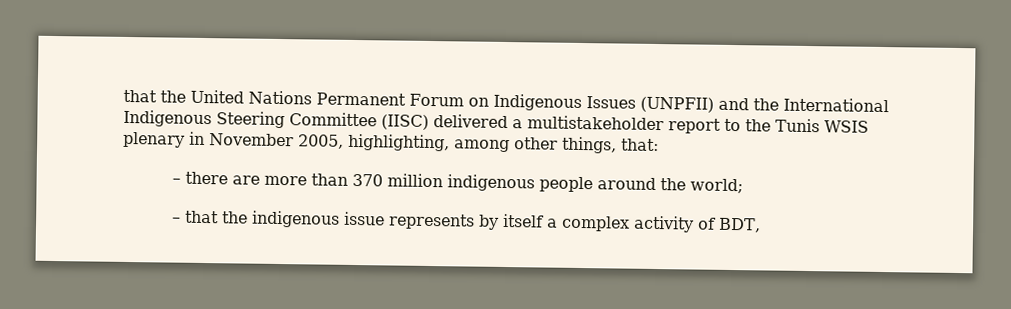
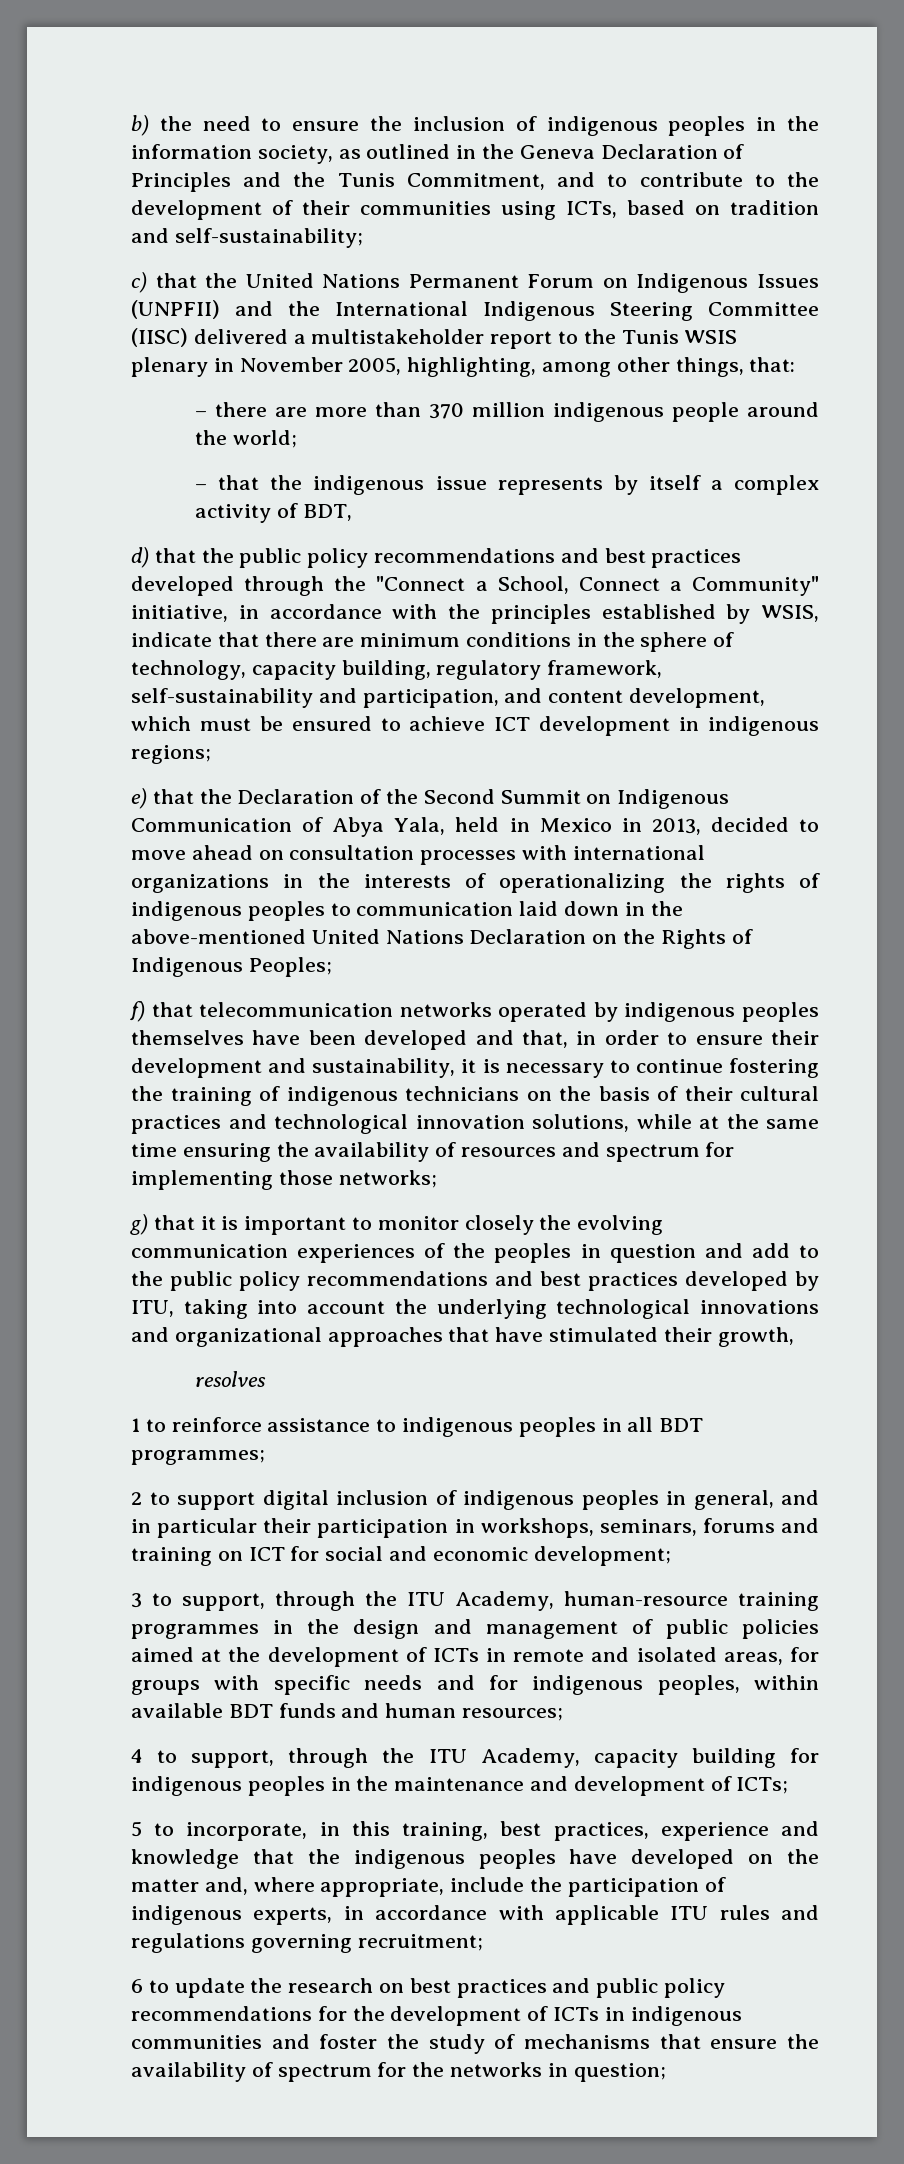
(123, 96) none -> [131,115,820,136] [131,144,745,164] [131,172,819,192] [131,200,819,220] [131,228,363,248] [131,272,147,293] b) the need to ensure the inclusion of indigenous peoples in the information society, as outlined in the Geneva Declaration of Principles and the Tunis Commitment, and to contribute to the development of their communities using ICTs, based on tradition and self-sustainability; // c)
(762, 225) none -> [131,547,742,568] [131,576,819,596] [131,604,819,624] [131,632,735,652] [131,660,663,680] [131,688,766,708] [131,716,820,736] [131,745,211,764] [131,788,730,809] [131,817,819,837] [131,845,705,865] [131,873,820,893] [131,901,683,921] [131,929,753,949] [131,957,332,977] [130,1001,820,1022] [131,1030,819,1050] [131,1058,819,1078] [131,1086,819,1106] [131,1114,819,1134] [131,1142,735,1162] [131,1170,437,1190] [130,1214,664,1235] [131,1243,819,1263] [131,1271,819,1291] [131,1299,819,1319] [131,1327,794,1347] [195,1371,267,1387] [131,1417,704,1437] [131,1450,265,1465] [131,1490,819,1510] [131,1518,819,1538] [131,1546,671,1566] [131,1591,819,1611] [131,1619,819,1639] [131,1647,819,1667] [131,1675,819,1695] [131,1703,564,1721] [131,1748,819,1768] [131,1776,789,1796] [131,1821,819,1841] [131,1849,819,1869] [131,1877,726,1897] [131,1905,819,1925] [131,1933,483,1953] [131,1978,726,1998] [131,2006,742,2026] [131,2034,819,2054] [131,2062,666,2082] // d) that the public policy recommendations and best practices developed through the "Connect a School, Connect a Community" initiative, in accordance with the principles established by WSIS, indicate that there are minimum conditions in the sphere of technology, capacity building, regulatory framework, self-sustainability and participation, and content development, which must be ensured to achieve ICT development in indigenous regions; // e) that the Declaration of the Second Summit on Indigenous Communication of Abya Yala, held in Mexico in 2013, decided to move ahead on consultation processes with international organizations in the interests of operationalizing the rights of indigenous peoples to communication laid down in the above-mentioned United Nations Declaration on the Rights of Indigenous Peoples; // f) that telecommunication networks operated by indigenous peoples themselves have been developed and that, in order to ensure their development and sustainability, it is necessary to continue fostering the training of indigenous technicians on the basis of their cultural practices and technological innovation solutions, while at the same time ensuring the availability of resources and spectrum for implementing those networks; // g) that it is important to monitor closely the evolving communication experiences of the peoples in question and add to the public policy recommendations and best practices developed by ITU, taking into account the underlying technological innovations and organizational approaches that have stimulated their growth, // resolves // 1 to reinforce assistance to indigenous peoples in all BDT programmes; // 2 to support digital inclusion of indigenous peoples in general, and in particular their participation in workshops, seminars, forums and training on ICT for social and economic development; // 3 to support, through the ITU Academy, human-resource training programmes in the design and management of public policies aimed at the development of ICTs in remote and isolated areas, for groups with specific needs and for indigenous peoples, within available BDT funds and human resources; // 4 to support, through the ITU Academy, capacity building for indigenous peoples in the maintenance and development of ICTs; // 5 to incorporate, in this training, best practices, experience and knowledge that the indigenous peoples have developed on the matter and, where appropriate, include the participation of indigenous experts, in accordance with applicable ITU rules and regulations governing recruitment; // 6 to update the research on best practices and public policy recommendations for the development of ICTs in indigenous communities and foster the study of mechanisms that ensure the availability of spectrum for the networks in question;

